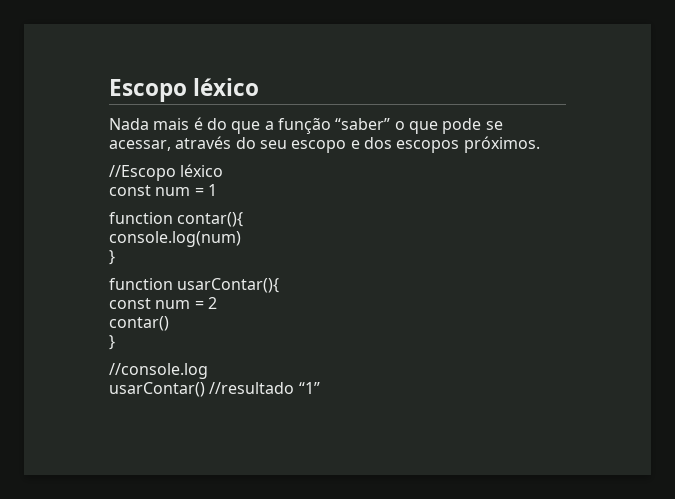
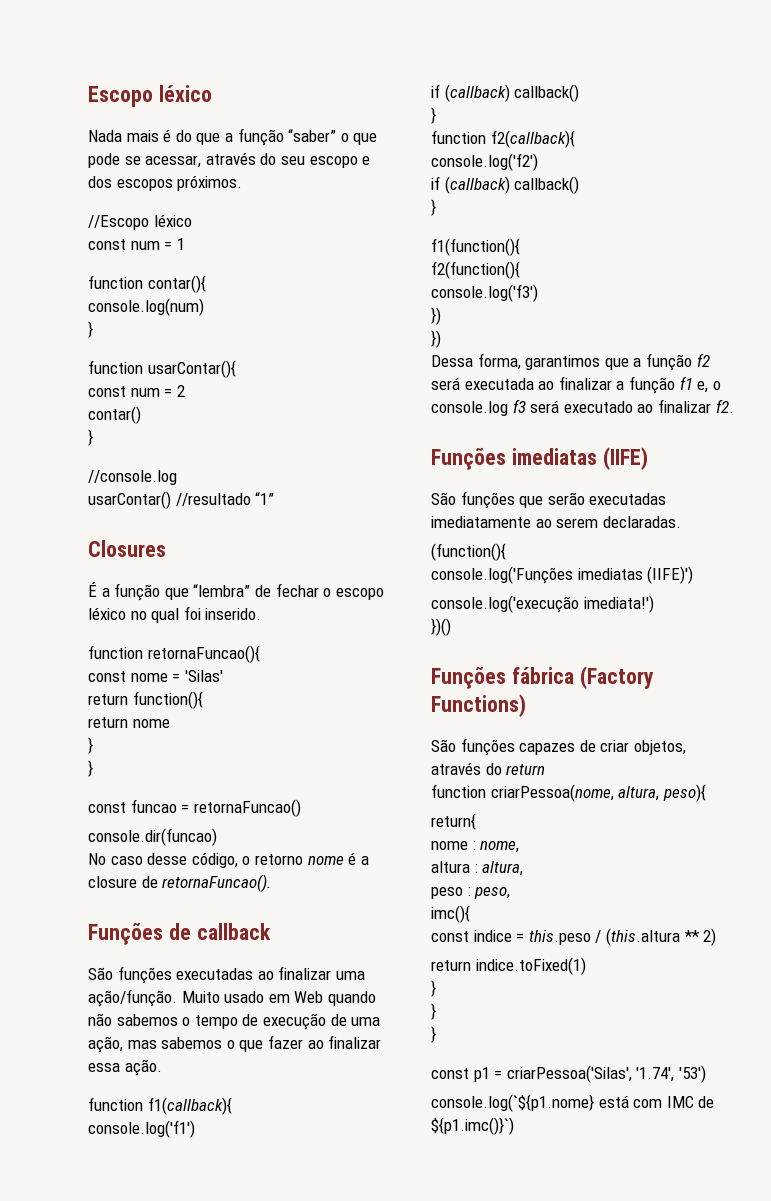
(320, 388) none -> [88,540,166,557] [88,582,384,601] [88,606,262,623] [88,645,260,663] [88,670,223,682] [88,691,203,709] [88,717,170,728] [88,737,93,754] [88,760,93,777] [88,799,301,817] [88,828,217,846] [88,852,369,868] [88,874,272,892] [88,922,271,945] [88,966,365,984] [88,989,376,1007] [88,1013,381,1030] [88,1035,382,1053] [88,1059,162,1076] [88,1097,232,1115] [88,1120,195,1138] [431,84,580,102] [431,107,436,124] [431,130,575,148] [431,153,538,171] [431,176,580,194] [431,199,436,216] [431,238,520,256] [431,261,520,279] [431,284,538,302] [431,307,441,325] [431,330,441,348] [431,353,710,371] [431,376,721,394] [431,399,734,416] [431,447,648,470] [431,491,667,509] [431,516,681,528] [431,543,506,561] [431,566,694,584] [431,595,654,613] [431,618,451,636] [431,666,654,689] [431,694,526,717] [431,738,686,756] [431,762,546,775] [431,784,706,802] [431,813,476,830] [431,841,520,853] [431,861,524,876] [431,887,511,899] [431,905,470,923] [431,928,717,946] [431,957,586,975] [431,980,436,997] [431,1003,436,1020] [431,1026,436,1043] [431,1065,706,1083] [431,1094,715,1112] [431,1117,514,1135] // Closures // É a função que “lembra” de fechar o escopo léxico no qual foi inserido. // function retornaFuncao(){ // const nome = 'Silas' // return function(){ // return nome // } // } // const funcao = retornaFuncao() // console.dir(funcao) // No caso desse código, o retorno nome é a closure de retornaFuncao(). // Funções de callback // São funções executadas ao finalizar uma ação/função. Muito usado em Web quando não sabemos o tempo de execução de uma ação, mas sabemos o que fazer ao finalizar essa ação. // function f1(callback){ // console.log('f1') // if (callback) callback() // } // function f2(callback){ // console.log('f2') // if (callback) callback() // } // f1(function(){ // f2(function(){ // console.log('f3') // }) // }) // Dessa forma, garantimos que a função f2 será executada ao finalizar a função f1 e, o console.log f3 será executado ao finalizar f2. // Funções imediatas (IIFE) // São funções que serão executadas imediatamente ao serem declaradas. // (function(){ // console.log('Funções imediatas (IIFE)') // console.log('execução imediata!') // })() // Funções fábrica (Factory Functions) // São funções capazes de criar objetos, através do return // function criarPessoa(nome, altura, peso){ // return{ // nome : nome, // altura : altura, // peso : peso, // imc(){ // const indice = this.peso / (this.altura ** 2) // return indice.toFixed(1) // } // } // } // const p1 = criarPessoa('Silas', '1.74', '53') // console.log(`${p1.nome} está com IMC de ${p1.imc()}`)

